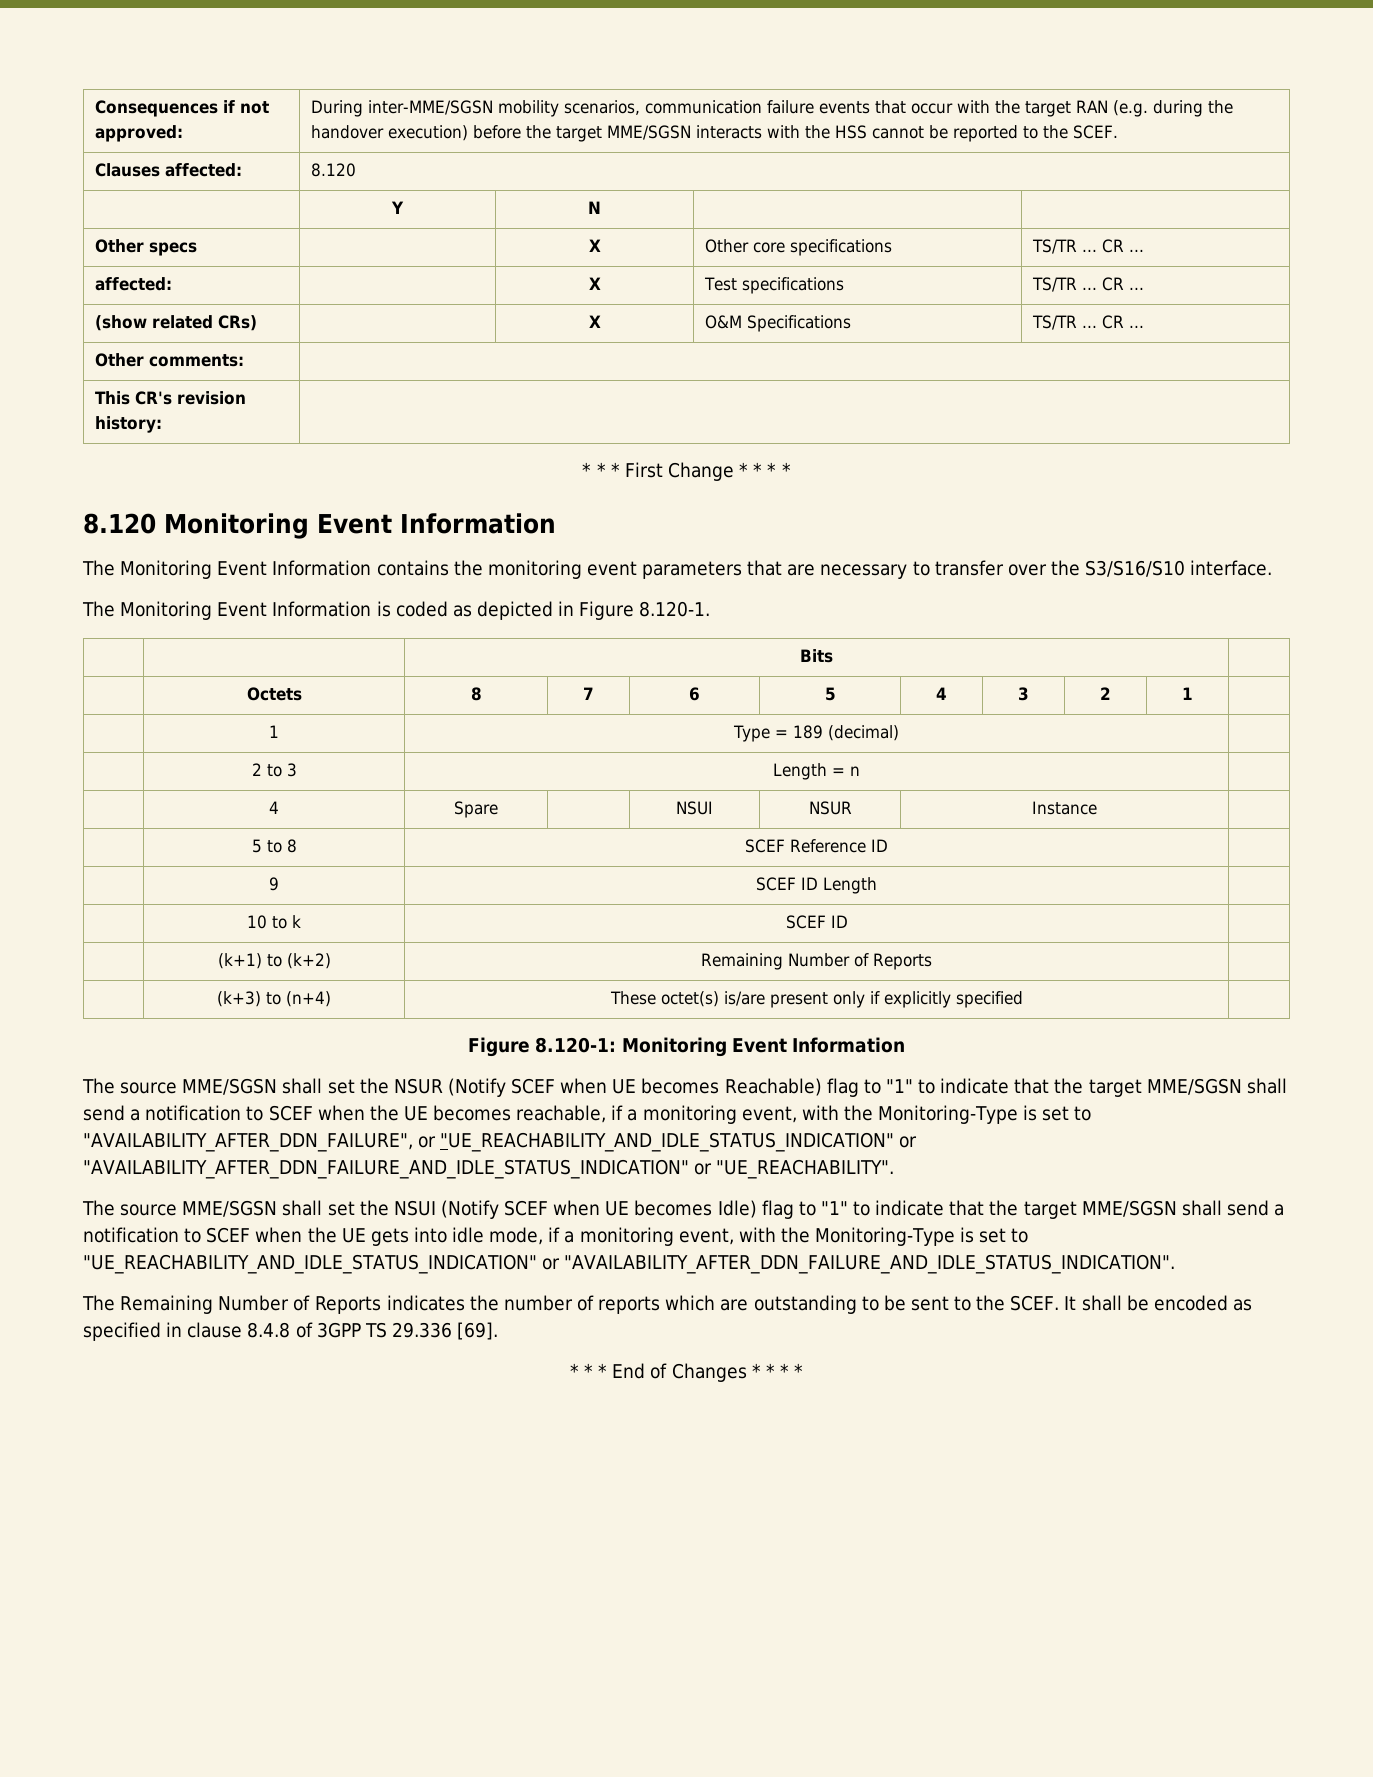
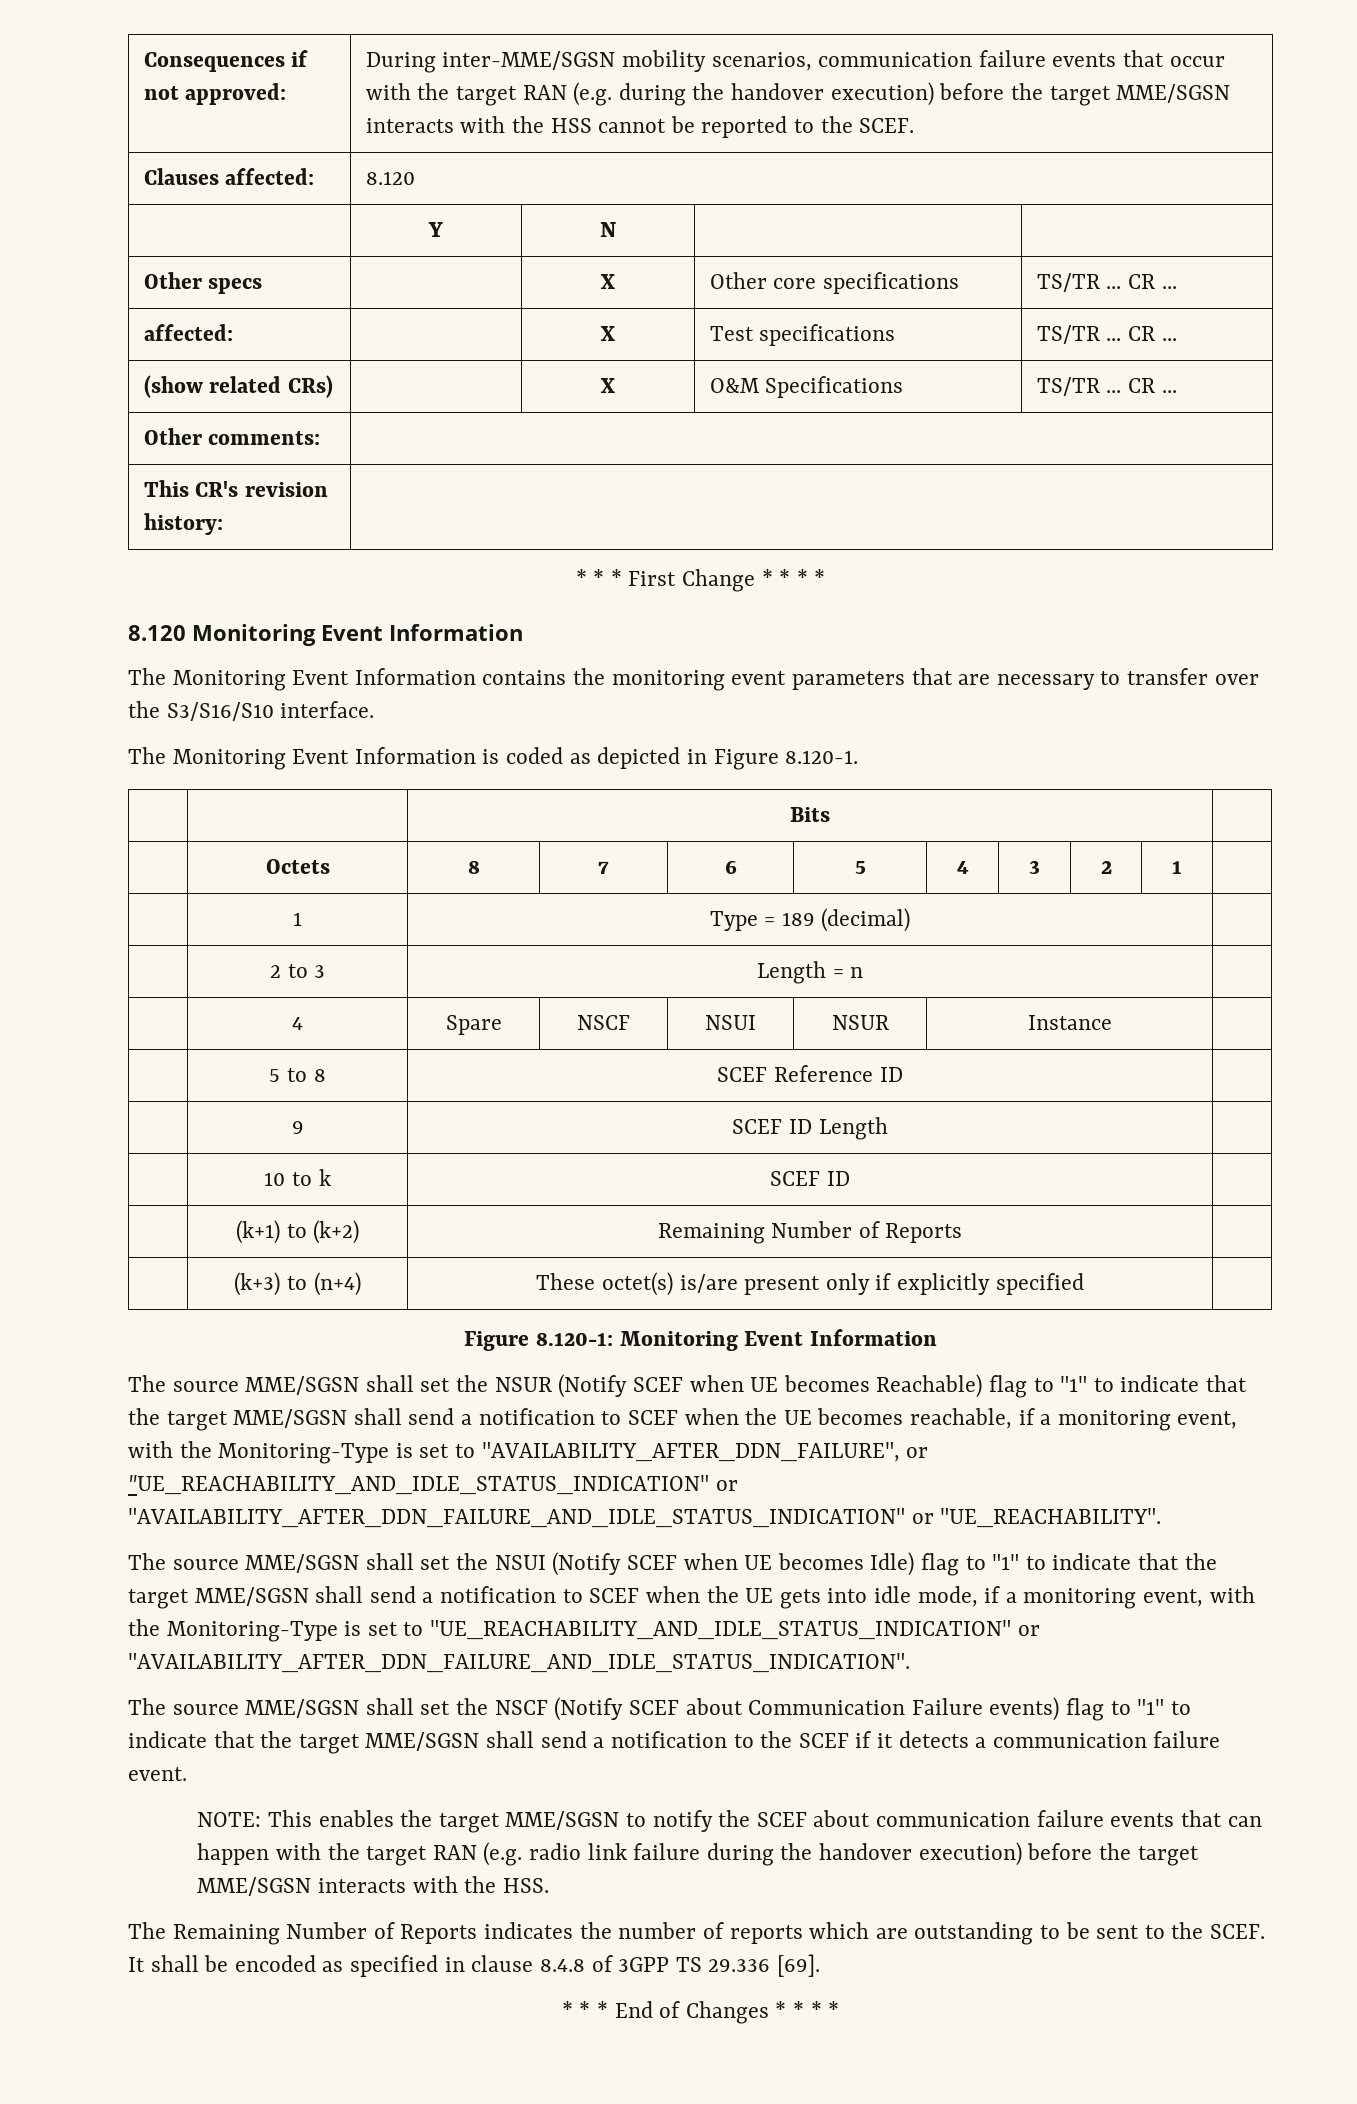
(498, 809) none -> [577,1015,630,1030] NSCF
(1176, 1264) none -> [128,1697,1191,1721] [128,1731,1221,1754] [128,1767,187,1781] [197,1810,1262,1833] [197,1842,1199,1866] [197,1876,549,1896] // The source MME/SGSN shall set the NSCF (Notify SCEF about Communication Failure events) flag to "1" to indicate that the target MME/SGSN shall send a notification to the SCEF if it detects a communication failure event. // NOTE: This enables the target MME/SGSN to notify the SCEF about communication failure events that can happen with the target RAN (e.g. radio link failure during the handover execution) before the target MME/SGSN interacts with the HSS.

